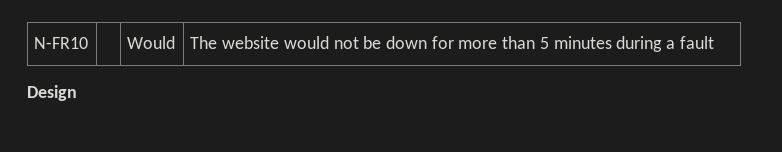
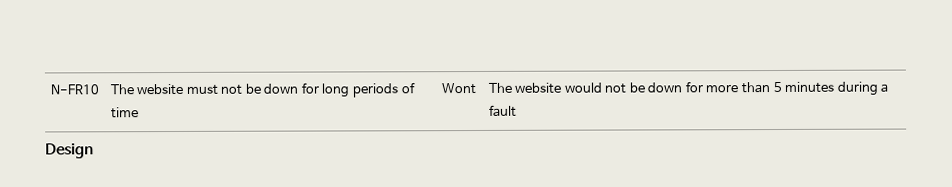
[127,36,176,49] | Would -> [109,82,415,98] [110,107,139,119] [440,83,477,95] The website must not be down for long periods of time | Wont

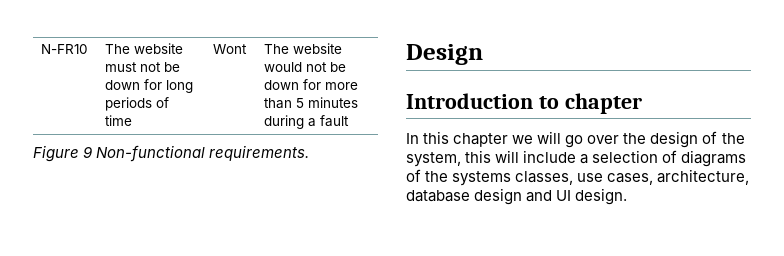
[45,143,94,159] Design -> [33,145,310,162] [406,44,483,65] [406,93,642,114] [406,131,745,148] [406,150,747,167] [406,169,750,186] [406,188,628,205] Figure 9 Non-functional requirements. // Design // Introduction to chapter // In this chapter we will go over the design of the system, this will include a selection of diagrams of the systems classes, use cases, architecture, database design and UI design.

